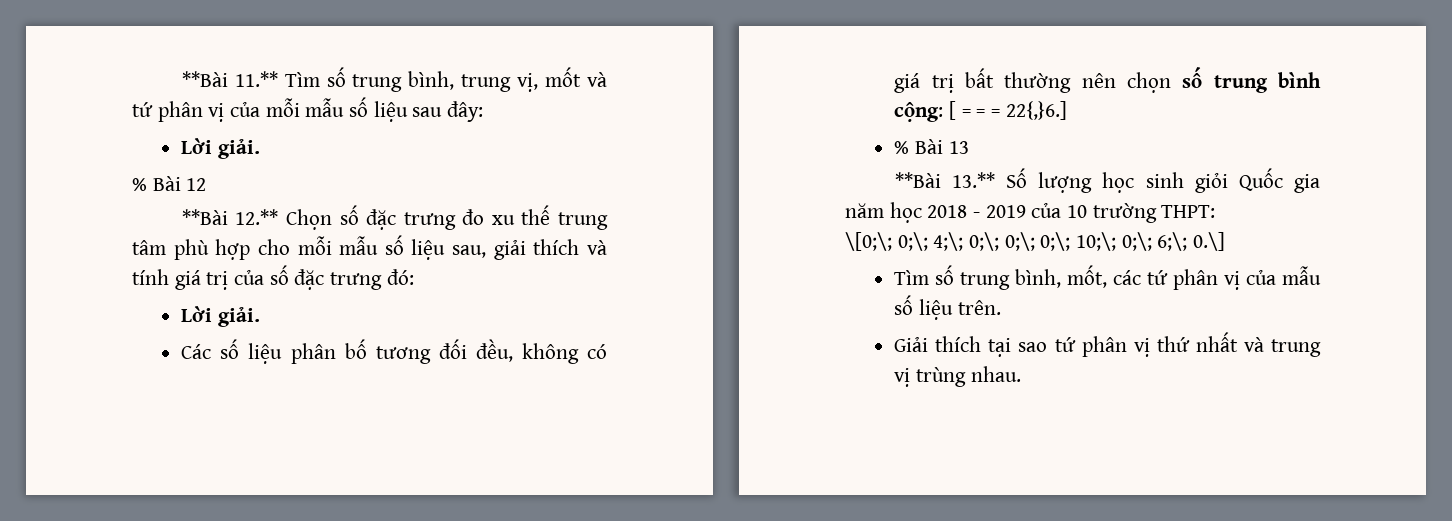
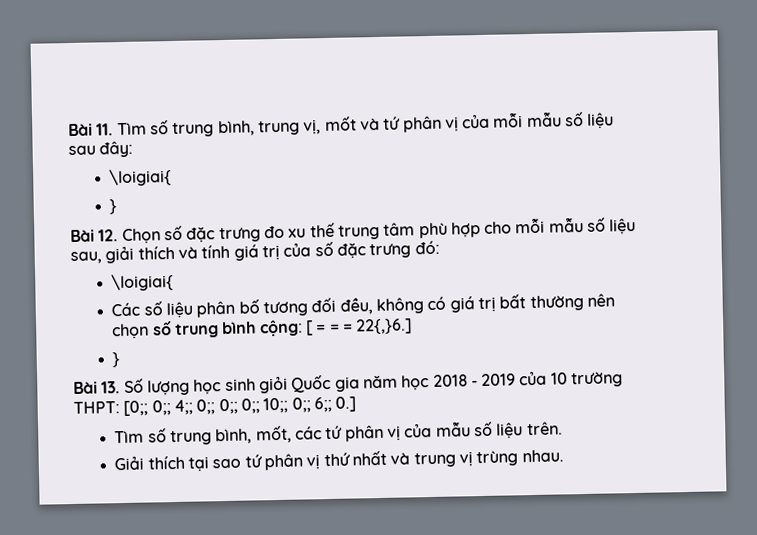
[181,71,278,87] **Bài 11.** -> [68,123,114,137] Bài 11.
[181,138,260,159] [132,176,207,191] [181,209,279,225] Lời giải. // % Bài 12 // **Bài 12.** -> [109,168,173,187] [109,199,118,215] [70,229,119,243] \loigiai{ // } // Bài 12.
[181,306,260,327] Lời giải. -> [111,272,175,292] \loigiai{
[894,139,969,154] [894,172,995,188] % Bài 13 // **Bài 13.** -> [112,352,121,368] [73,381,121,394] } // Bài 13.
[845,232,1226,251] // \[0;\; 0;\; 4;\; 0;\; 0;\; 0;\; 10;\; 0;\; 6;\; 0.\] -> [123,396,357,417] [0;; 0;; 4;; 0;; 0;; 0;; 10;; 0;; 6;; 0.]

